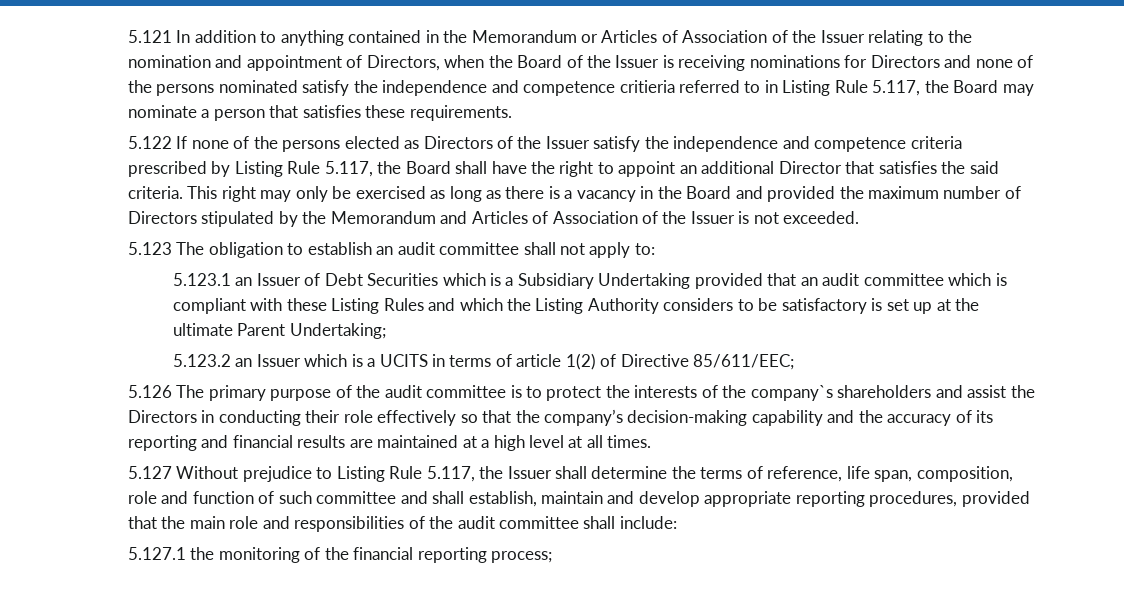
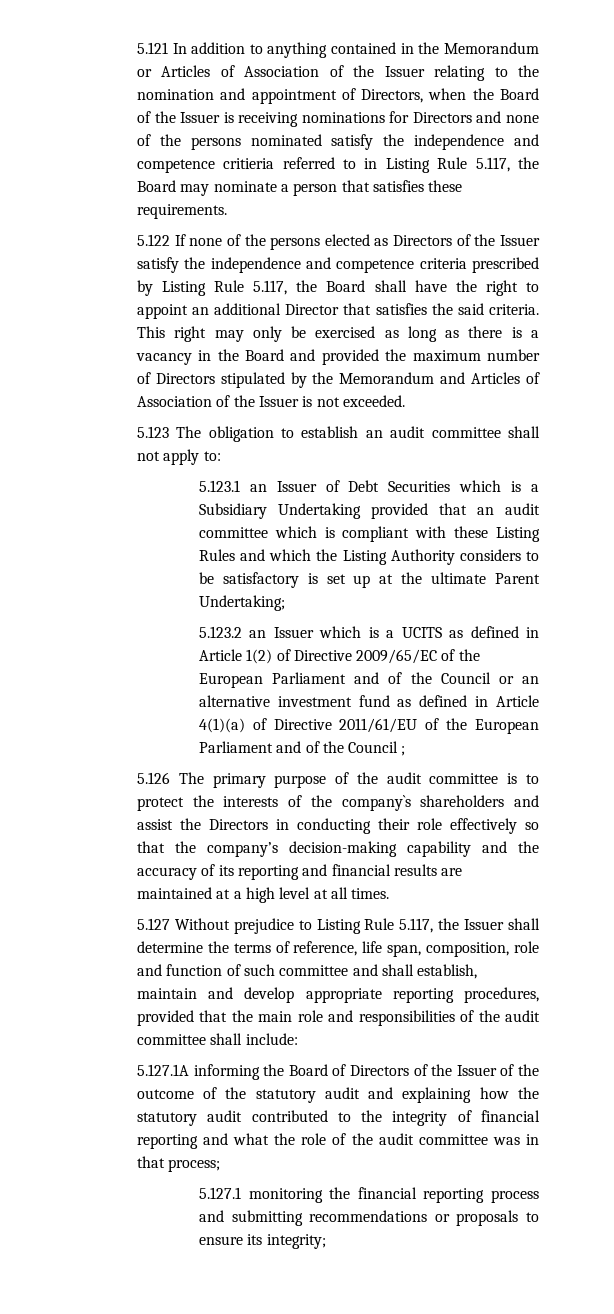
[431,353,795,370] in terms of article 1(2) of Directive 85/611/EEC; -> [449,626,540,638] [198,649,480,664] [198,672,539,688] [198,695,539,707] [198,718,539,734] [198,741,406,756] as defined in Article 1(2) of Directive 2009/65/EC of the European Parliament and of the Council or an alternative investment fund as defined in Article 4(1)(a) of Directive 2011/61/EU of the European Parliament and of the Council ;
[127,547,553,563] 5.127.1 the monitoring of the financial reporting process; -> [136,1064,539,1080] [136,1087,539,1103] [136,1110,540,1126] [136,1133,539,1149] [136,1156,221,1172] [198,1187,539,1203] [198,1210,539,1226] [198,1234,326,1249] 5.127.1A informing the Board of Directors of the Issuer of the outcome of the statutory audit and explaining how the statutory audit contributed to the integrity of financial reporting and what the role of the audit committee was in that process; // 5.127.1 monitoring the financial reporting process and submitting recommendations or proposals to ensure its integrity;

